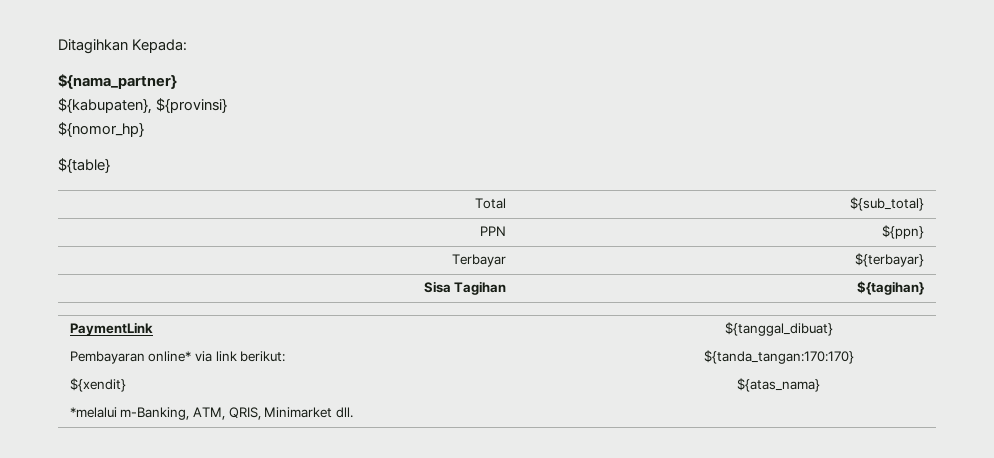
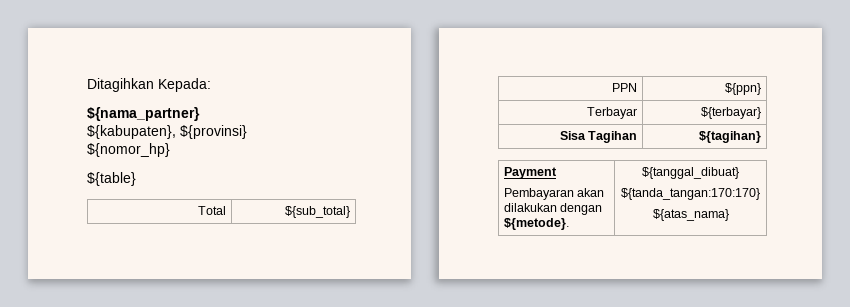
[69,322,153,336] PaymentLink -> [503,167,557,179] Payment
[148,351,286,362] [69,378,126,392] [69,407,353,420] online* via link berikut: // ${xendit} // *melalui m-Banking, ATM, QRIS, Minimarket dll. -> [577,188,605,197] [503,203,603,215] [503,218,569,230] akan dilakukan dengan ${metode}.

